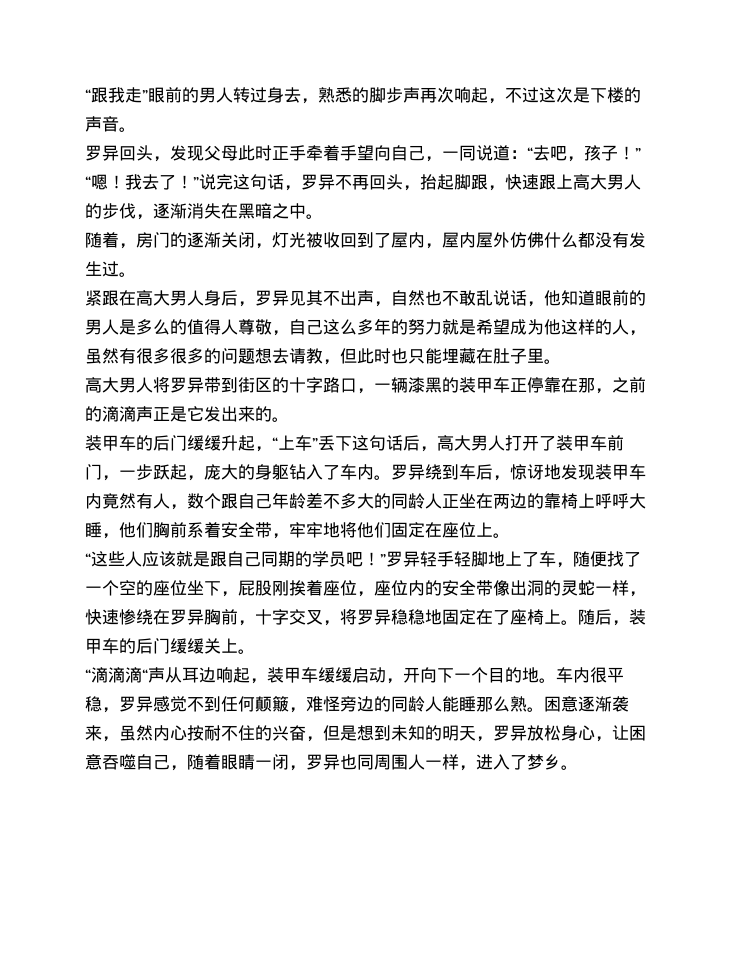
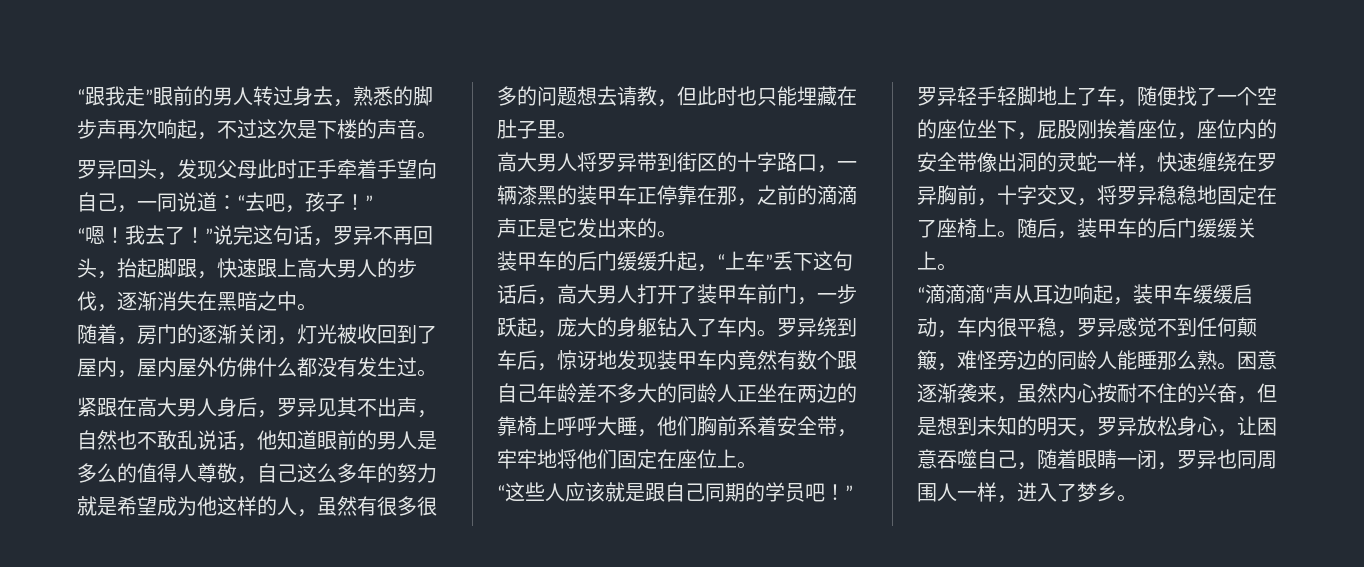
[153,493,187,510] 人， -> (797, 360) none
[119,609,136,625] 惨 -> [1197,152,1217,172] 缠
[403,667,556,683] 开向下一个目的地。 -> (957, 334) none

